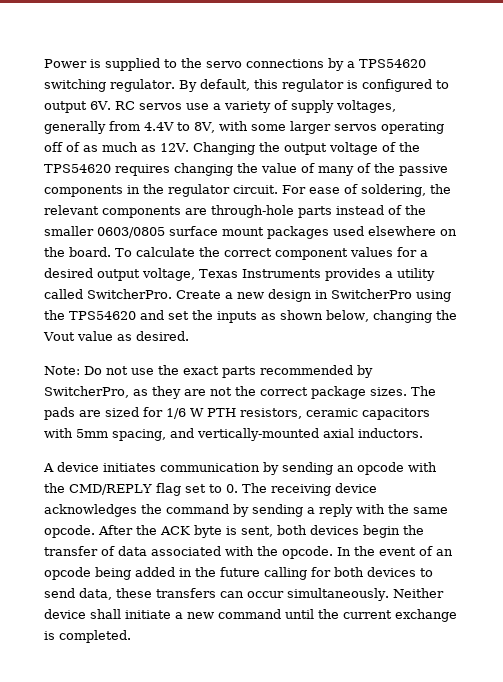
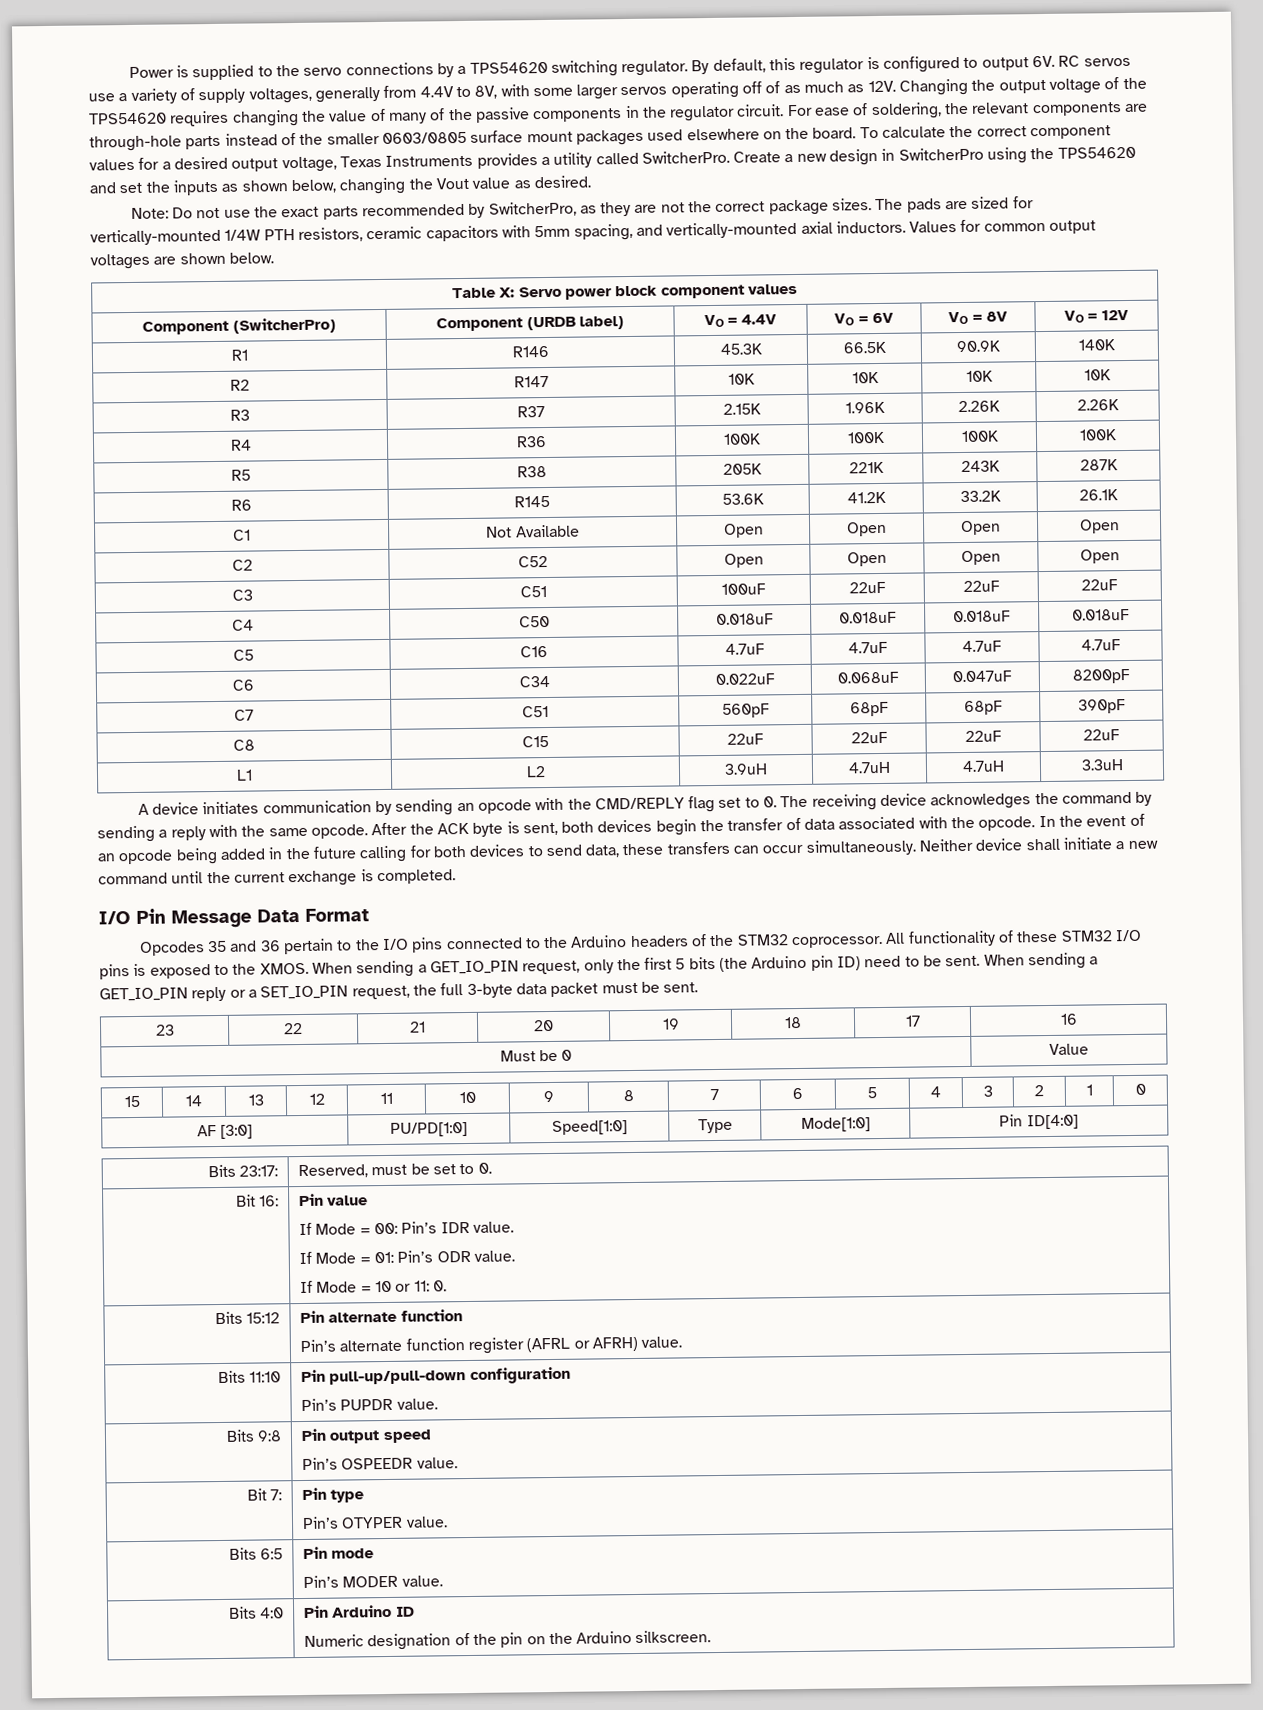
[166,408,204,419] 1/6 W -> [90,228,262,246] vertically-mounted 1/4W
(423, 433) none -> [909,219,1097,234] [90,252,274,270] [452,283,798,300] [142,317,336,335] [436,316,624,332] [703,314,778,328] [834,312,894,326] [948,311,1008,325] [1063,309,1130,323] [230,349,249,361] [511,345,549,358] [719,343,762,355] [842,341,886,354] [956,340,1000,353] [1078,339,1115,351] [230,379,250,391] [513,375,549,388] [728,373,755,385] [851,371,879,384] [965,370,993,382] [1084,369,1111,381] [230,409,250,421] [517,406,545,418] [722,403,761,415] [845,401,885,414] [958,400,1000,413] [1076,399,1119,411] [229,439,252,451] [516,435,547,448] [723,433,761,445] [846,431,885,444] [960,430,999,443] [1079,429,1117,441] [231,469,251,481] [517,465,547,478] [723,463,762,475] [848,461,884,474] [960,460,1000,473] [1079,459,1118,471] [230,499,252,511] [514,495,550,508] [721,493,764,505] [846,491,886,504] [959,490,1001,503] [1079,489,1118,501] [233,529,251,541] [486,524,580,538] [723,523,764,538] [847,521,887,537] [961,520,1001,536] [1078,519,1120,534] [231,559,253,571] [518,555,548,568] [723,553,764,568] [847,551,887,567] [961,550,1001,566] [1079,549,1120,564] [231,589,253,601] [519,586,547,598] [721,583,766,595] [848,581,886,594] [962,580,1000,592] [1081,579,1118,591] [232,619,254,631] [518,615,550,628] [715,613,774,625] [839,611,897,624] [953,610,1011,623] [1071,608,1130,621] [232,649,254,661] [520,645,548,658] [724,643,765,655] [848,641,888,654] [962,640,1002,652] [1080,639,1121,651] [232,679,254,691] [518,675,550,688] [714,673,775,685] [837,671,899,684] [952,670,1012,683] [1071,668,1130,684] [234,709,254,721] [521,705,549,718] [721,703,770,718] [849,701,889,717] [963,700,1003,715] [1077,699,1126,714] [233,739,255,751] [521,735,549,748] [727,733,764,745] [850,731,888,744] [964,730,1002,742] [1083,729,1120,741] [236,769,253,781] [525,766,546,778] [724,763,768,775] [848,761,891,774] [962,760,1005,773] [1080,759,1124,771] Values for common output voltages are shown below. // Table X: Servo power block component values // Component (SwitcherPro) | Component (URDB label) | VO = 4.4V | VO = 6V | VO = 8V | VO = 12V // R1 | R146 | 45.3K | 66.5K | 90.9K | 140K // R2 | R147 | 10K | 10K | 10K | 10K // R3 | R37 | 2.15K | 1.96K | 2.26K | 2.26K // R4 | R36 | 100K | 100K | 100K | 100K // R5 | R38 | 205K | 221K | 243K | 287K // R6 | R145 | 53.6K | 41.2K | 33.2K | 26.1K // C1 | Not Available | Open | Open | Open | Open // C2 | C52 | Open | Open | Open | Open // C3 | C51 | 100uF | 22uF | 22uF | 22uF // C4 | C50 | 0.018uF | 0.018uF | 0.018uF | 0.018uF // C5 | C16 | 4.7uF | 4.7uF | 4.7uF | 4.7uF // C6 | C34 | 0.022uF | 0.068uF | 0.047uF | 8200pF // C7 | C51 | 560pF | 68pF | 68pF | 390pF // C8 | C15 | 22uF | 22uF | 22uF | 22uF // L1 | L2 | 3.9uH | 4.7uH | 4.7uH | 3.3uH
(131, 636) none -> [98,908,369,929] [139,929,1142,956] [99,952,1099,980] [99,981,699,1002] [155,1024,175,1036] [284,1022,303,1035] [409,1021,426,1033] [533,1019,554,1032] [661,1018,680,1030] [784,1016,802,1029] [904,1015,921,1027] [1059,1013,1078,1025] [499,1049,573,1062] [1049,1043,1089,1055] [123,1095,140,1108] [185,1095,202,1107] [247,1094,264,1106] [308,1093,325,1105] [379,1092,393,1105] [458,1091,476,1104] [543,1090,554,1103] [622,1089,634,1102] [709,1088,719,1101] [792,1087,803,1100] [867,1087,877,1099] [930,1086,941,1098] [982,1085,993,1097] [1034,1085,1044,1097] [1085,1084,1093,1096] [1134,1083,1146,1095] [196,1124,254,1139] [390,1121,468,1137] [551,1120,628,1135] [697,1118,733,1134] [800,1117,871,1132] [999,1114,1079,1130] [207,1164,279,1178] [297,1162,492,1179] [235,1194,280,1207] [298,1193,369,1207] [298,1221,514,1236] [298,1250,515,1265] [299,1280,447,1294] [214,1311,281,1325] [299,1309,463,1324] [299,1336,683,1355] [217,1370,282,1384] [300,1366,571,1385] [300,1398,438,1412] [225,1429,283,1442] [300,1428,432,1444] [301,1457,458,1471] [246,1488,283,1501] [301,1487,365,1503] [301,1516,448,1530] [228,1547,284,1560] [302,1546,375,1560] [302,1575,443,1589] [228,1606,285,1619] [303,1604,415,1619] [303,1630,712,1651] // I/O Pin Message Data Format // Opcodes 35 and 36 pertain to the I/O pins connected to the Arduino headers of the STM32 coprocessor. All functionality of these STM32 I/O pins is exposed to the XMOS. When sending a GET_IO_PIN request, only the first 5 bits (the Arduino pin ID) need to be sent. When sending a GET_IO_PIN reply or a SET_IO_PIN request, the full 3-byte data packet must be sent. // 23 | 22 | 21 | 20 | 19 | 18 | 17 | 16 // Must be 0 | Value // 15 | 14 | 13 | 12 | 11 | 10 | 9 | 8 | 7 | 6 | 5 | 4 | 3 | 2 | 1 | 0 // AF [3:0] | PU/PD[1:0] | Speed[1:0] | Type | Mode[1:0] | Pin ID[4:0] // Bits 23:17: | Reserved, must be set to 0. // Bit 16: | Pin value // If Mode = 00: Pin’s IDR value. // If Mode = 01: Pin’s ODR value. // If Mode = 10 or 11: 0. // Bits 15:12 | Pin alternate function // Pin’s alternate function register (AFRL or AFRH) value. // Bits 11:10 | Pin pull-up/pull-down configuration // Pin’s PUPDR value. // Bits 9:8 | Pin output speed // Pin’s OSPEEDR value. // Bit 7: | Pin type // Pin’s OTYPER value. // Bits 6:5 | Pin mode // Pin’s MODER value. // Bits 4:0 | Pin Arduino ID // Numeric designation of the pin on the Arduino silkscreen.

